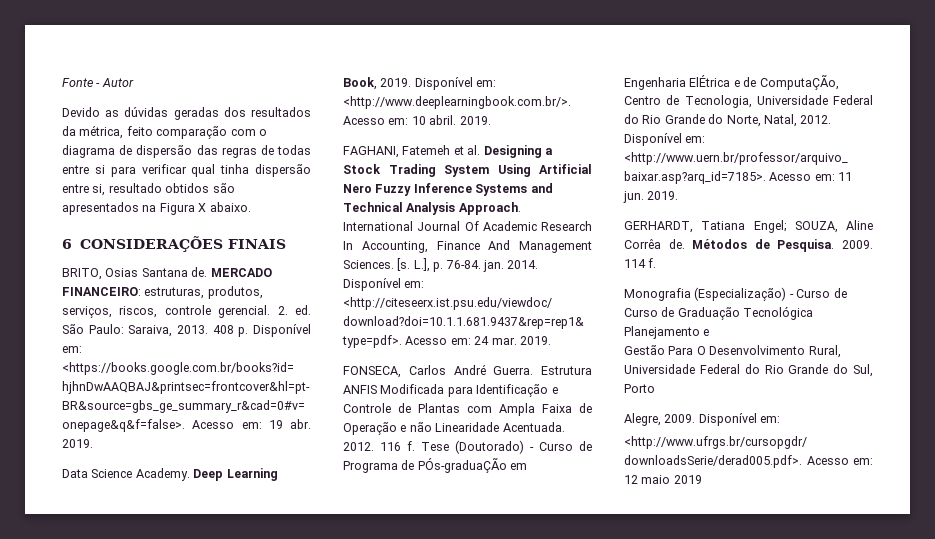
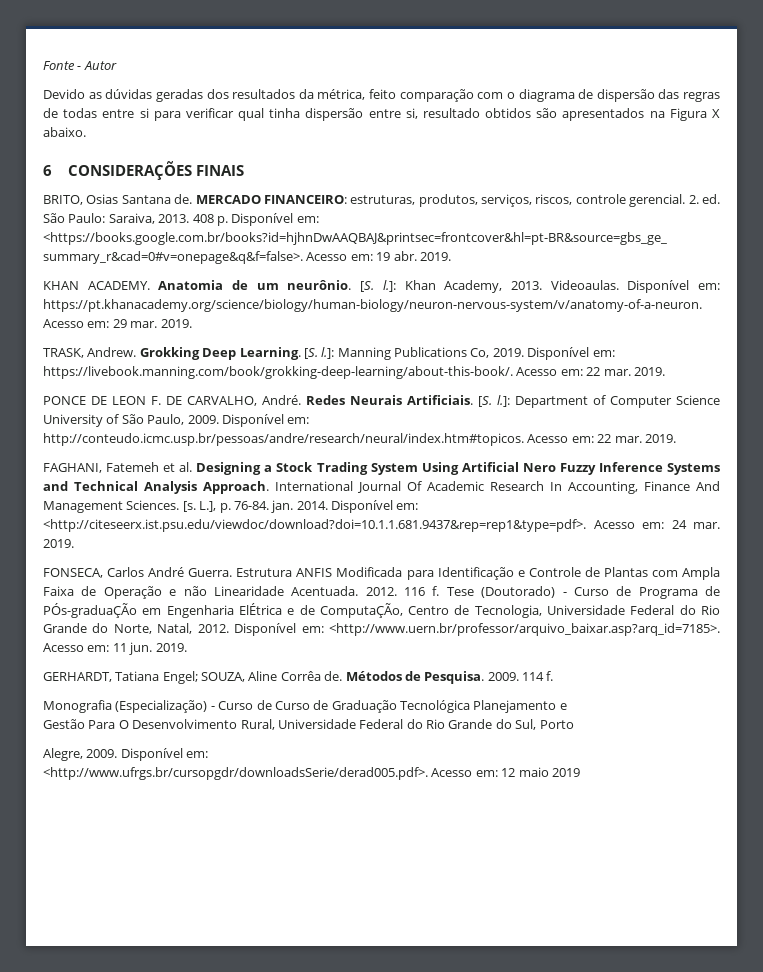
[62,468,278,481] [343,77,377,90] Data Science Academy. Deep Learning Book, -> [43,280,720,293] [43,299,702,312] [43,319,192,328] [43,347,490,360] KHAN ACADEMY. Anatomia de um neurônio. [S. l.]: Khan Academy, 2013. Videoaulas. Disponível em: https://pt.khanacademy.org/science/biology/human-biology/neuron-nervous-system/v/anatomy-of-a-neuron. Acesso em: 29 mar. 2019. // TRASK, Andrew. Grokking Deep Learning. [S. l.]: Manning Publications Co,
[343,96,571,109] [343,115,457,125] <http://www.deeplearningbook.com.br/>. Acesso em: 10 abril. -> [43,366,665,379] [43,395,720,408] [43,414,310,427] [43,433,642,446] https://livebook.manning.com/book/grokking-deep-learning/about-this-book/. Acesso em: 22 mar. 2019. // PONCE DE LEON F. DE CARVALHO, André. Redes Neurais Artificiais. [S. l.]: Department of Computer Science University of São Paulo, 2009. Disponível em: http://conteudo.icmc.usp.br/pessoas/andre/research/neural/index.htm#topicos. Acesso em: 22 mar.

